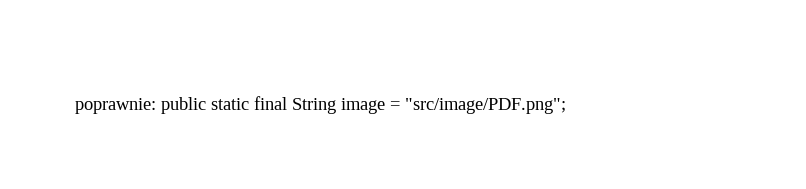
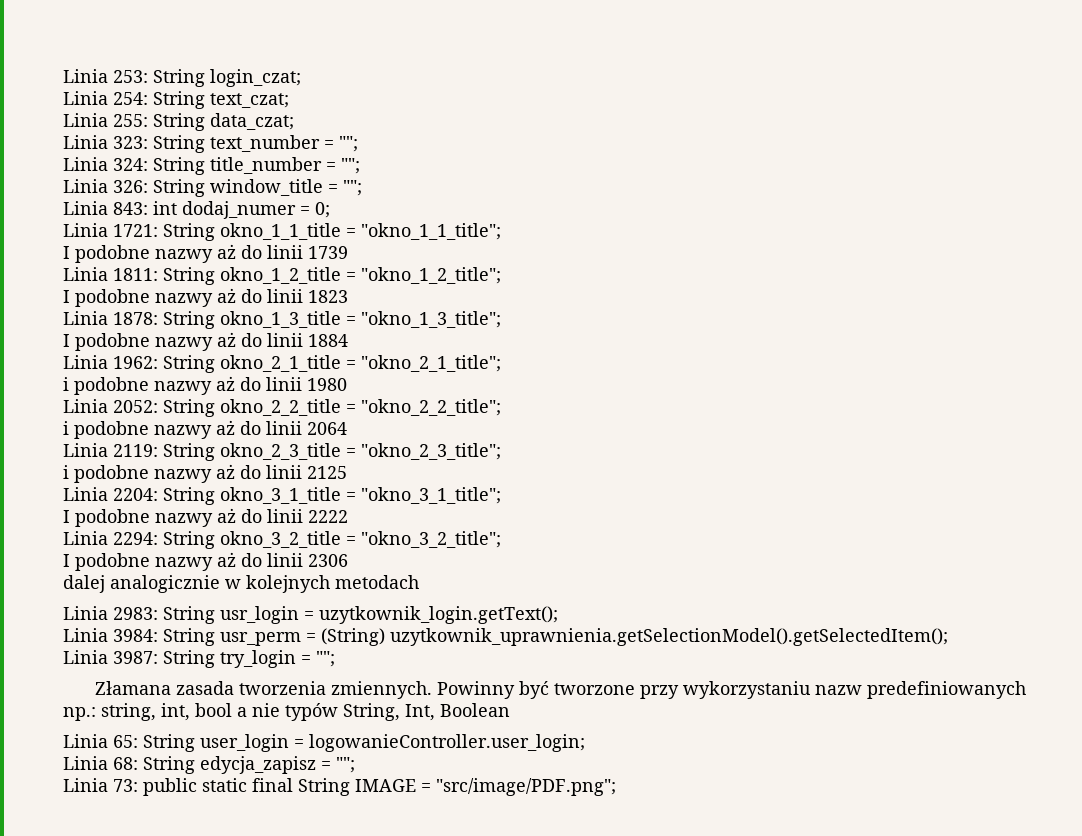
[75,98,156,114] poprawnie: -> [63,69,301,87] [63,91,289,109] [63,113,294,131] [63,135,358,153] [63,157,360,175] [63,179,362,197] [63,201,330,219] [63,223,501,241] [63,244,348,263] [63,267,501,285] [63,288,348,307] [63,311,501,329] [63,332,348,351] [63,355,501,373] [63,376,347,395] [63,399,501,417] [63,420,347,439] [63,443,501,461] [63,464,347,483] [63,487,501,505] [63,508,348,527] [63,531,501,549] [63,552,348,571] [63,575,419,593] [63,606,558,624] [63,628,948,646] [63,650,335,668] [95,681,1027,699] [63,703,510,721] [63,734,585,752] [63,756,355,774] [63,778,138,792] Linia 253: String login_czat; // Linia 254: String text_czat; // Linia 255: String data_czat; // Linia 323: String text_number = ""; // Linia 324: String title_number = ""; // Linia 326: String window_title = ""; // Linia 843: int dodaj_numer = 0; // Linia 1721: String okno_1_1_title = "okno_1_1_title"; // I podobne nazwy aż do linii 1739 // Linia 1811: String okno_1_2_title = "okno_1_2_title"; // I podobne nazwy aż do linii 1823 // Linia 1878: String okno_1_3_title = "okno_1_3_title"; // I podobne nazwy aż do linii 1884 // Linia 1962: String okno_2_1_title = "okno_2_1_title"; // i podobne nazwy aż do linii 1980 // Linia 2052: String okno_2_2_title = "okno_2_2_title"; // i podobne nazwy aż do linii 2064 // Linia 2119: String okno_2_3_title = "okno_2_3_title"; // i podobne nazwy aż do linii 2125 // Linia 2204: String okno_3_1_title = "okno_3_1_title"; // I podobne nazwy aż do linii 2222 // Linia 2294: String okno_3_2_title = "okno_3_2_title"; // I podobne nazwy aż do linii 2306 // dalej analogicznie w kolejnych metodach // Linia 2983: String usr_login = uzytkownik_login.getText(); // Linia 3984: String usr_perm = (String) uzytkownik_uprawnienia.getSelectionModel().getSelectedItem(); // Linia 3987: String try_login = ""; // Złamana zasada tworzenia zmiennych. Powinny być tworzone przy wykorzystaniu nazw predefiniowanych np.: string, int, bool a nie typów String, Int, Boolean // Linia 65: String user_login = logowanieController.user_login; // Linia 68: String edycja_zapisz = ""; // Linia 73:
[341,98,385,114] image -> [355,779,416,792] IMAGE

